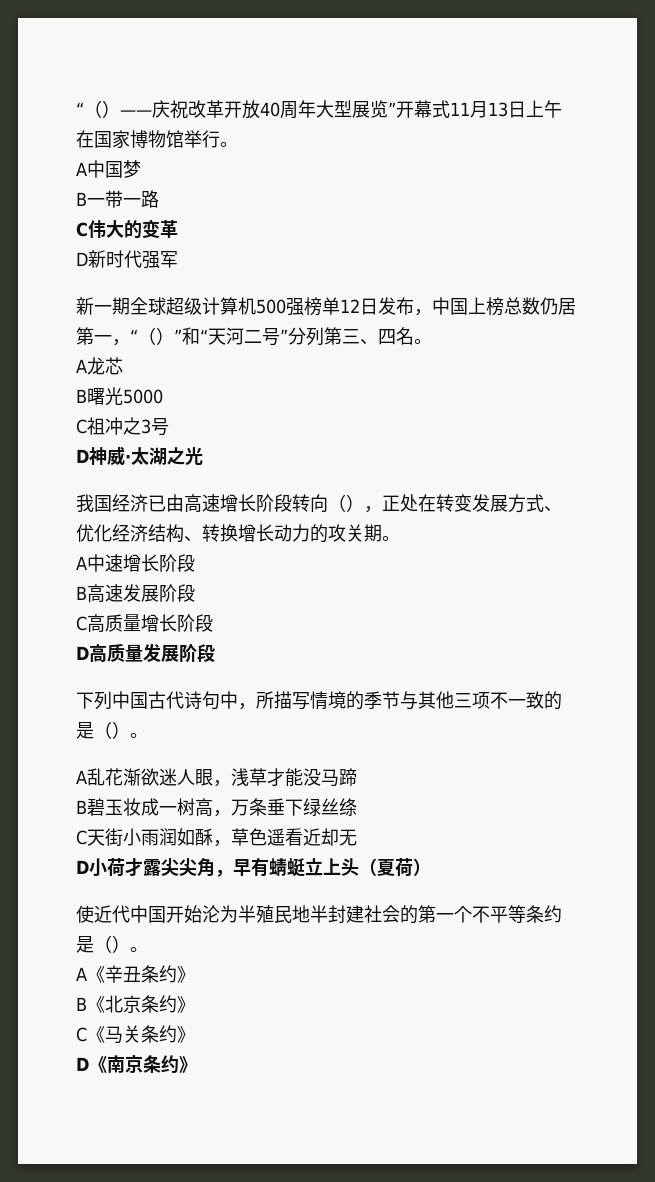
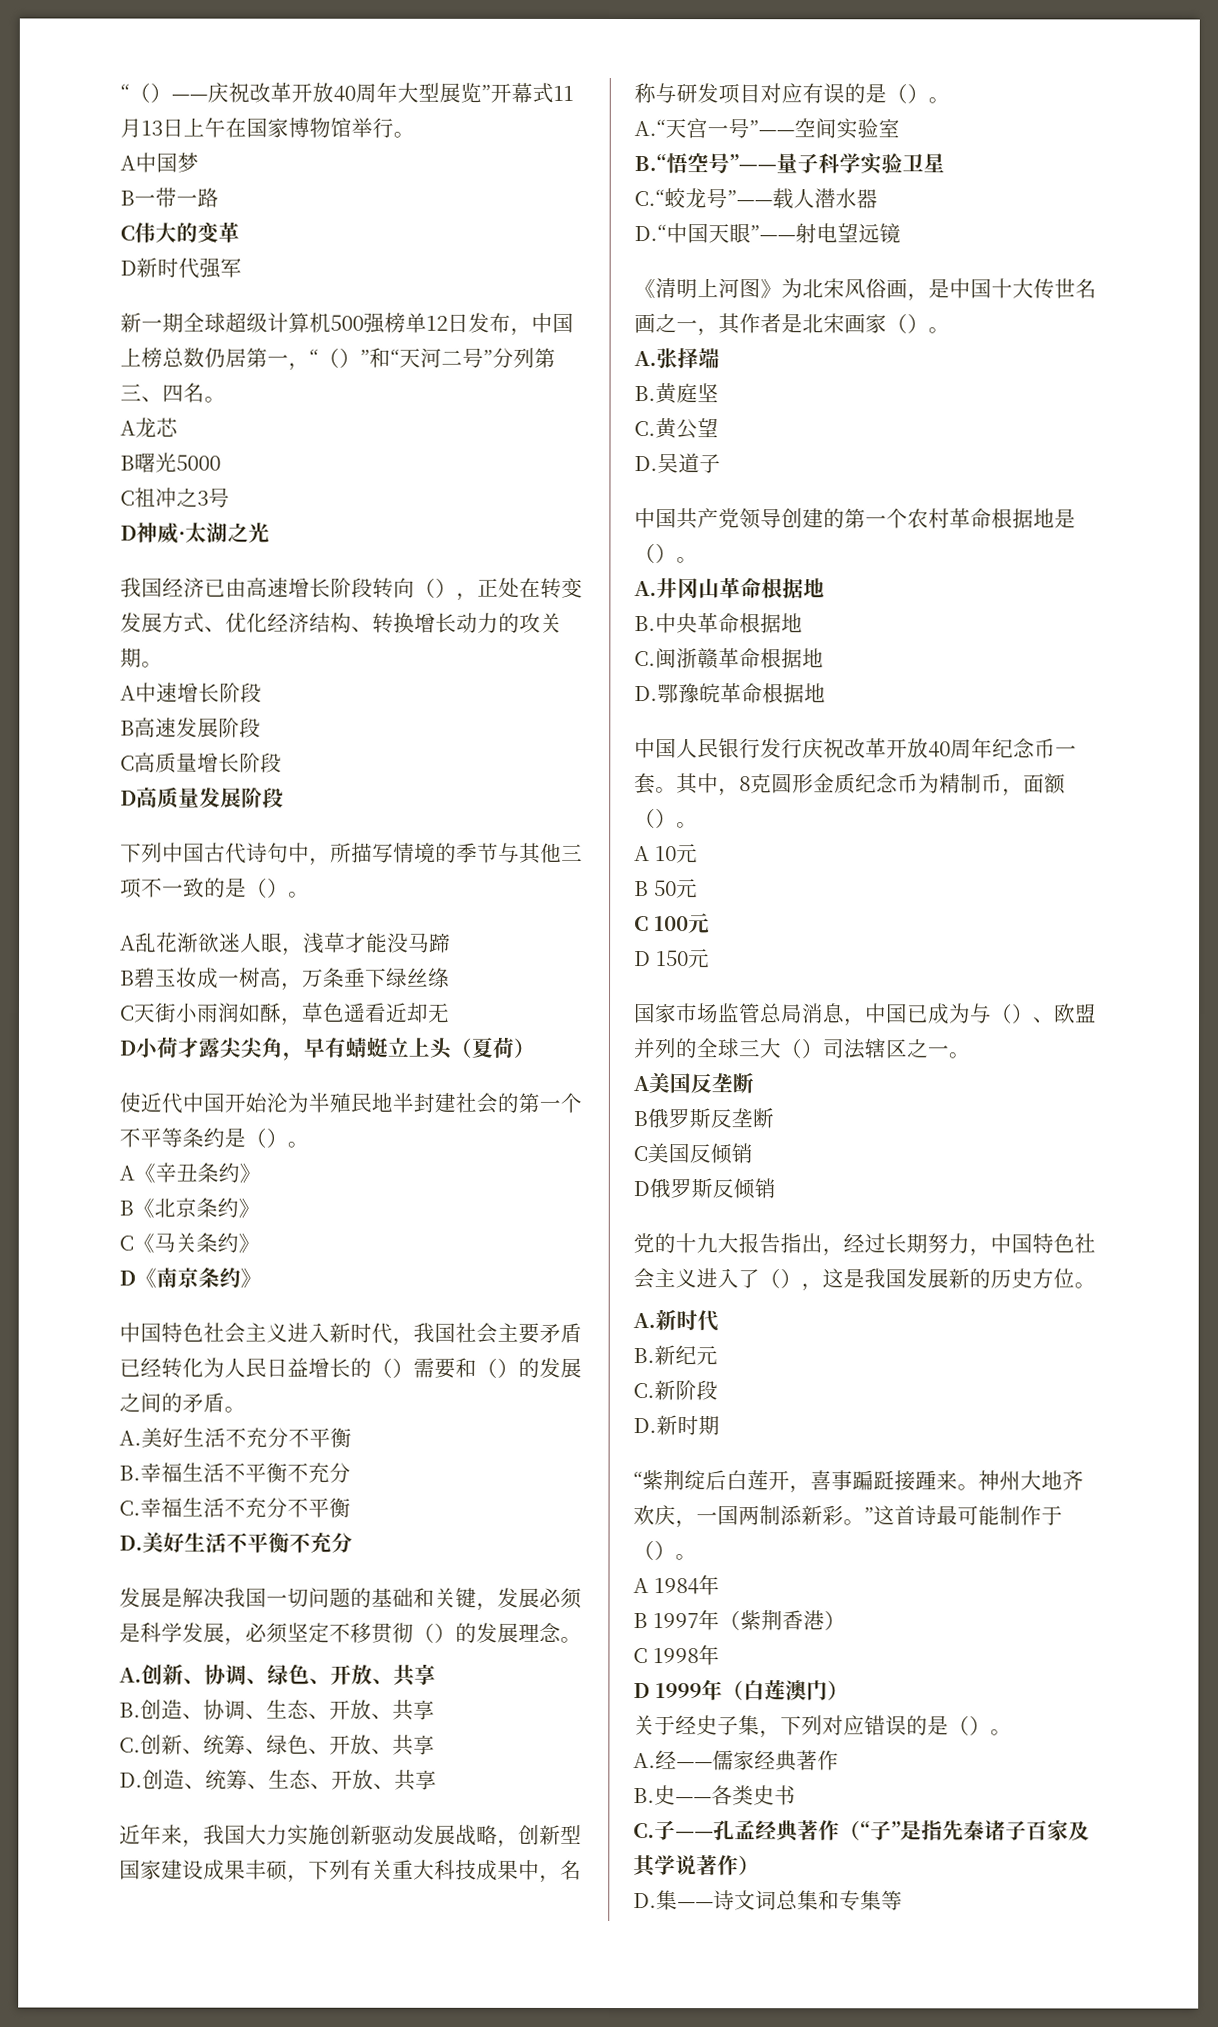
(197, 1064) none -> [119,1322,582,1346] [119,1357,582,1379] [119,1392,246,1413] [119,1427,352,1448] [119,1462,351,1483] [119,1497,351,1518] [119,1531,353,1553] [119,1587,582,1611] [119,1622,582,1646] [119,1663,436,1686] [119,1699,435,1721] [119,1734,435,1756] [119,1769,437,1791] [119,1824,582,1848] [119,1859,582,1883] [634,83,950,105] [634,118,900,140] [634,153,945,175] [634,188,878,210] [634,223,901,244] [634,278,1097,302] [634,313,950,337] [634,348,720,369] [634,383,719,405] [634,418,719,440] [634,453,721,474] [634,508,1076,530] [634,543,698,564] [634,577,825,599] [634,613,803,634] [634,648,824,670] [634,683,826,704] [634,738,1077,759] [634,773,1066,797] [634,808,698,829] [634,844,698,864] [634,879,698,899] [634,913,710,934] [634,949,710,969] [633,1003,1097,1027] [633,1038,970,1060] [633,1072,754,1094] [633,1108,774,1129] [633,1143,753,1165] [633,1178,776,1200] [633,1233,1096,1257] [633,1268,1096,1292] [633,1309,719,1332] [633,1345,718,1366] [633,1380,718,1401] [633,1415,720,1436] [633,1470,1084,1494] [633,1505,1063,1529] [633,1540,697,1561] [633,1575,720,1596] [633,1610,846,1631] [633,1645,720,1666] [633,1679,849,1701] [633,1715,1012,1739] [633,1750,839,1772] [633,1785,796,1806] [633,1819,1090,1843] [633,1855,760,1878] [633,1890,903,1912] // 中国特色社会主义进入新时代，我国社会主要矛盾已经转化为人民日益增长的（）需要和（）的发展之间的矛盾。 // A.美好生活不充分不平衡 // B.幸福生活不平衡不充分 // C.幸福生活不充分不平衡 // D.美好生活不平衡不充分 // 发展是解决我国一切问题的基础和关键，发展必须是科学发展，必须坚定不移贯彻（）的发展理念。 // A.创新、协调、绿色、开放、共享 // B.创造、协调、生态、开放、共享 // C.创新、统筹、绿色、开放、共享 // D.创造、统筹、生态、开放、共享 // 近年来，我国大力实施创新驱动发展战略，创新型国家建设成果丰硕，下列有关重大科技成果中，名称与研发项目对应有误的是（）。 // A.“天宫一号”——空间实验室 // B.“悟空号”——量子科学实验卫星 // C.“蛟龙号”——载人潜水器 // D.“中国天眼”——射电望远镜 // 《清明上河图》为北宋风俗画，是中国十大传世名画之一，其作者是北宋画家（）。 // A.张择端 // B.黄庭坚 // C.黄公望 // D.吴道子 // 中国共产党领导创建的第一个农村革命根据地是（）。 // A.井冈山革命根据地 // B.中央革命根据地 // C.闽浙赣革命根据地 // D.鄂豫皖革命根据地 // 中国人民银行发行庆祝改革开放40周年纪念币一套。其中，8克圆形金质纪念币为精制币，面额（）。 // A 10元 // B 50元 // C 100元 // D 150元 // 国家市场监管总局消息，中国已成为与（）、欧盟并列的全球三大（）司法辖区之一。 // A美国反垄断 // B俄罗斯反垄断 // C美国反倾销 // D俄罗斯反倾销 // 党的十九大报告指出，经过长期努力，中国特色社会主义进入了（），这是我国发展新的历史方位。 // A.新时代 // B.新纪元 // C.新阶段 // D.新时期 // “紫荆绽后白莲开，喜事蹁跹接踵来。神州大地齐欢庆，一国两制添新彩。”这首诗最可能制作于（）。 // A 1984年 // B 1997年（紫荆香港） // C 1998年 // D 1999年（白莲澳门） // 关于经史子集，下列对应错误的是（）。 // A.经——儒家经典著作 // B.史——各类史书 // C.子——孔孟经典著作（“子”是指先秦诸子百家及其学说著作） // D.集——诗文词总集和专集等

